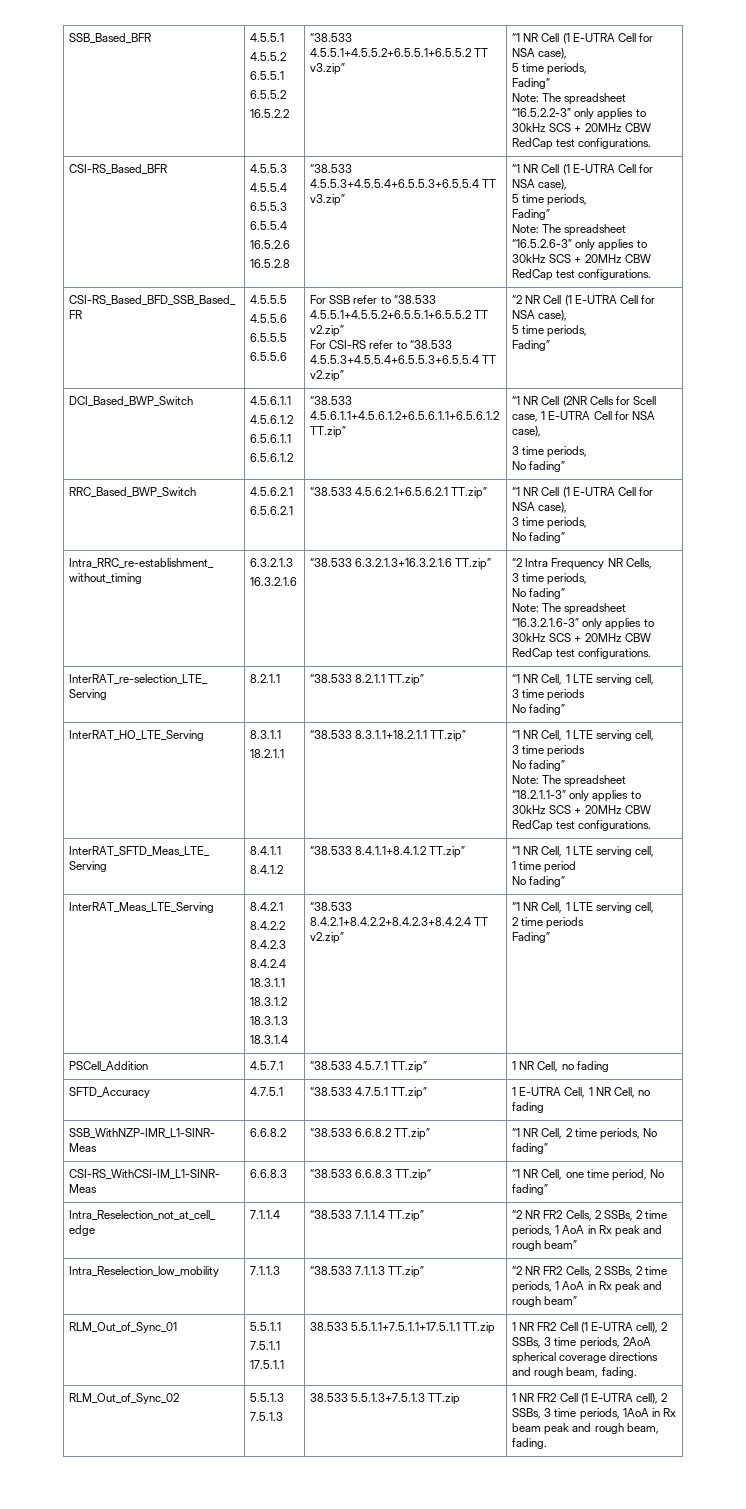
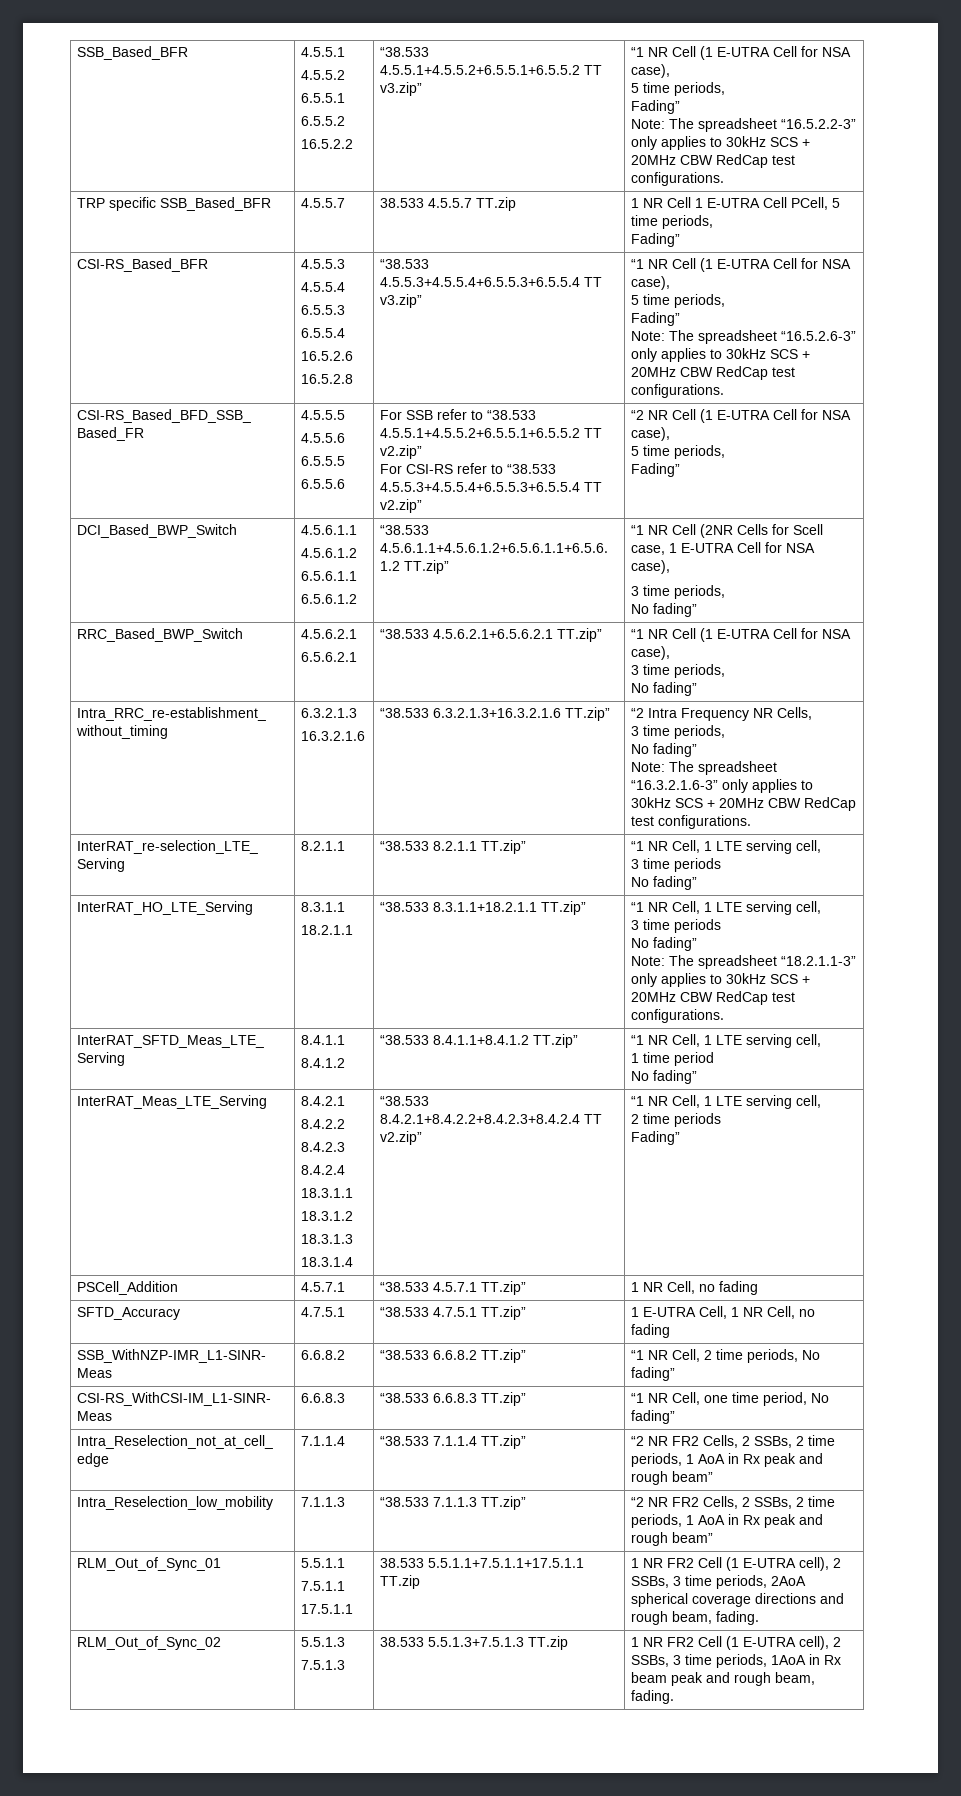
(652, 143) none -> [77,197,272,211] [301,198,346,208] [380,197,517,211] [631,197,841,210] [631,215,714,229] [631,233,681,247] // TRP specific SSB_Based_BFR | 4.5.5.7 | 38.533 4.5.5.7 TT.zip | 1 NR Cell 1 E-UTRA Cell PCell, 5 time periods, // Fading”

